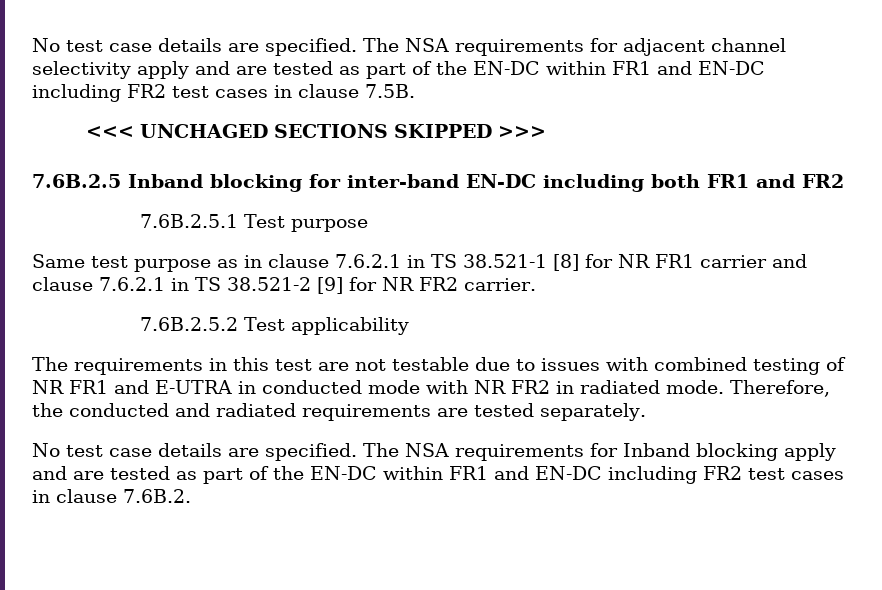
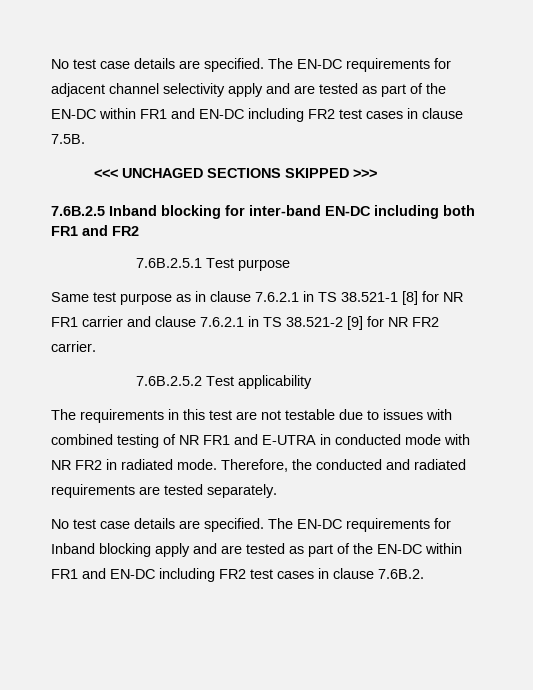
[32,38,449,56] No test case details are specified. The NSA -> [51,58,342,72] No test case details are specified. The EN-DC
[405,443,449,457] NSA -> [297,519,342,529] EN-DC

